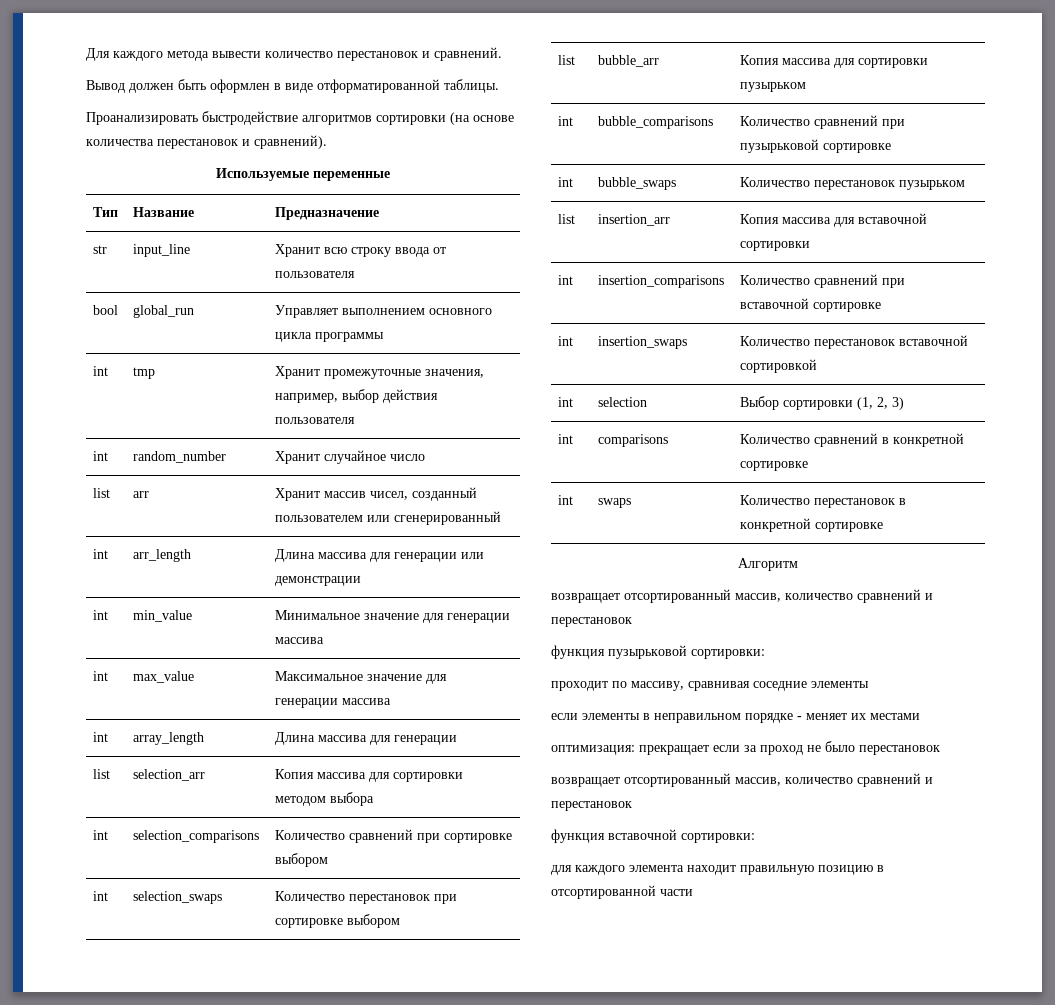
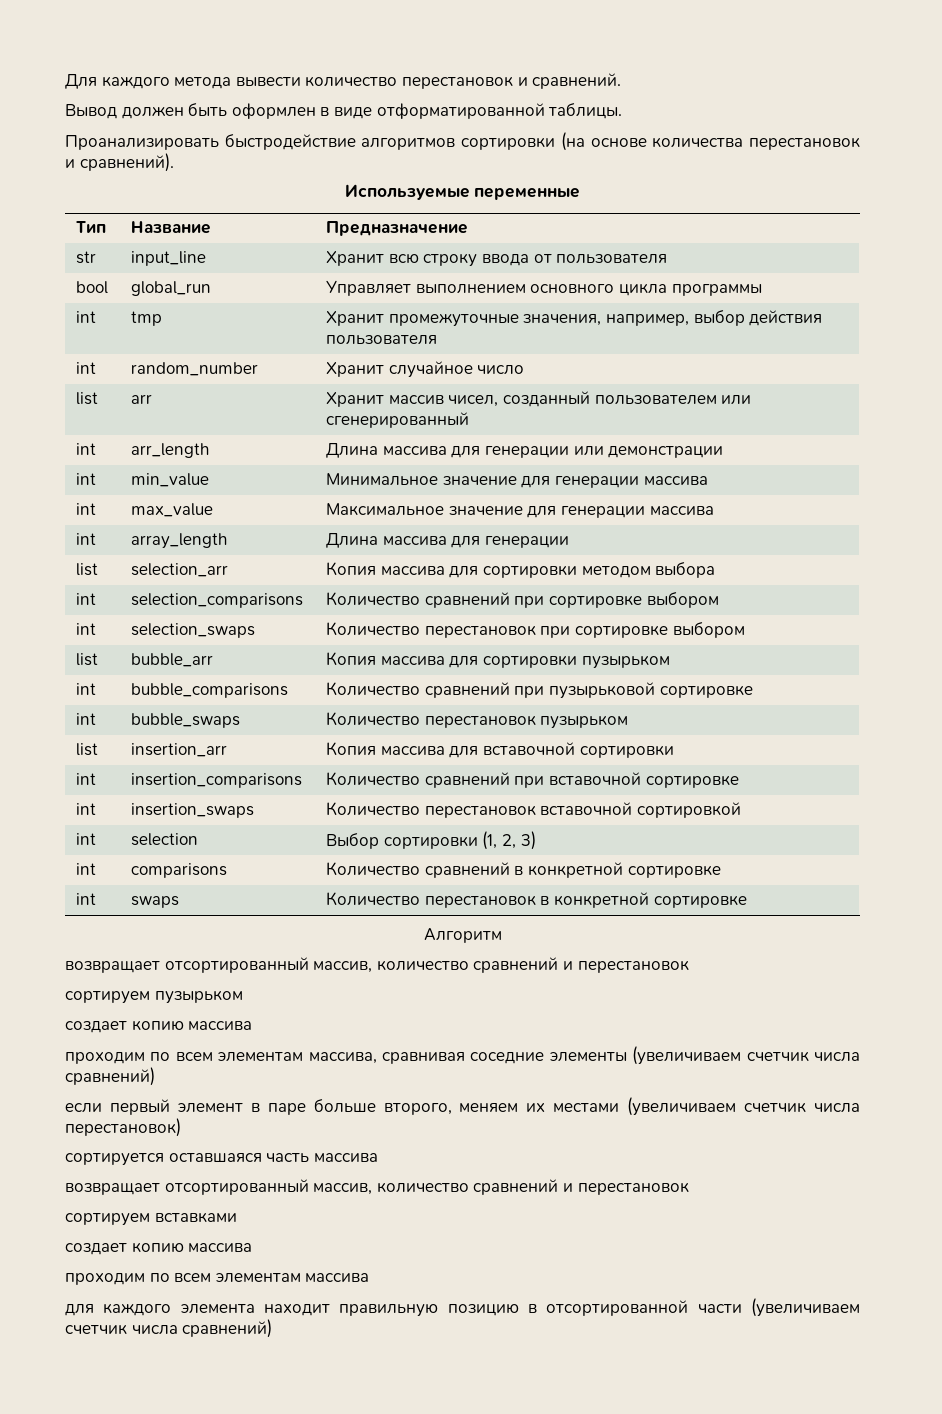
[551,645,765,659] [551,681,869,691] [551,713,920,723] [551,741,940,755] [551,773,933,787] [551,801,632,811] [551,829,755,843] функция пузырьковой сортировки: // проходит по массиву, сравнивая соседние элементы // если элементы в неправильном порядке - меняет их местами // оптимизация: прекращает если за проход не было перестановок // возвращает отсортированный массив, количество сравнений и перестановок // функция вставочной сортировки: -> [65,990,243,1004] [65,1020,253,1033] [65,1046,860,1065] [65,1067,155,1086] [65,1097,860,1116] [65,1118,181,1137] [65,1153,378,1166] [65,1179,689,1195] [65,1212,237,1226] [65,1242,253,1255] [65,1273,370,1285] сортируем пузырьком // создает копию массива // проходим по всем элементам массива, сравнивая соседние элементы (увеличиваем счетчик числа сравнений) // если первый элемент в паре больше второго, меняем их местами (увеличиваем счетчик числа перестановок) // сортируется оставшаяся часть массива // возвращает отсортированный массив, количество сравнений и перестановок // сортируем вставками // создает копию массива // проходим по всем элементам массива
(693, 892) none -> [751,1298,860,1317] [65,1319,273,1338] (увеличиваем счетчик числа сравнений)

